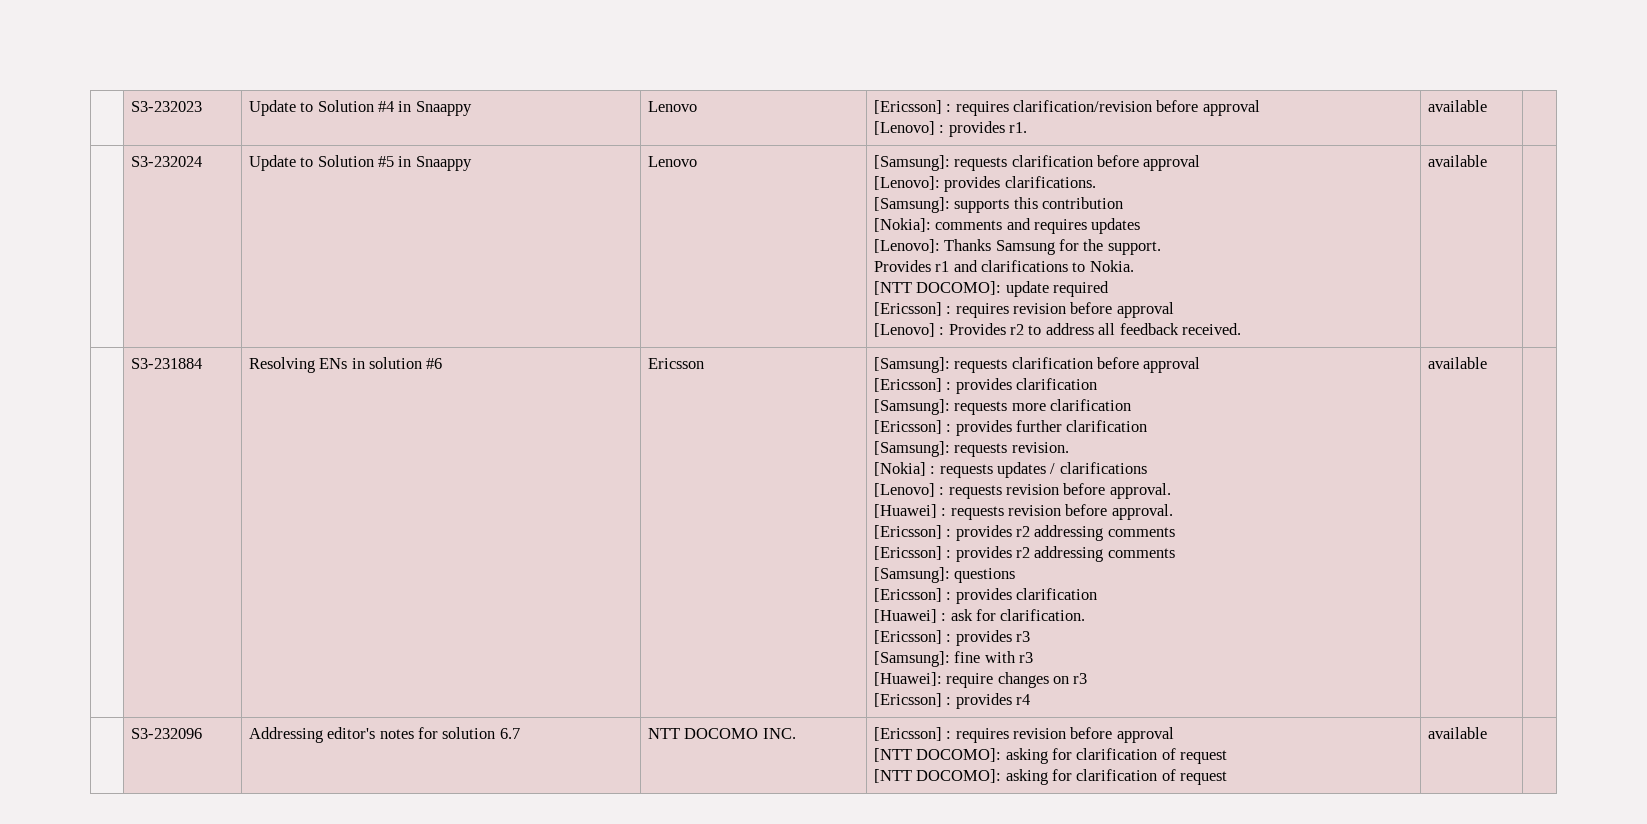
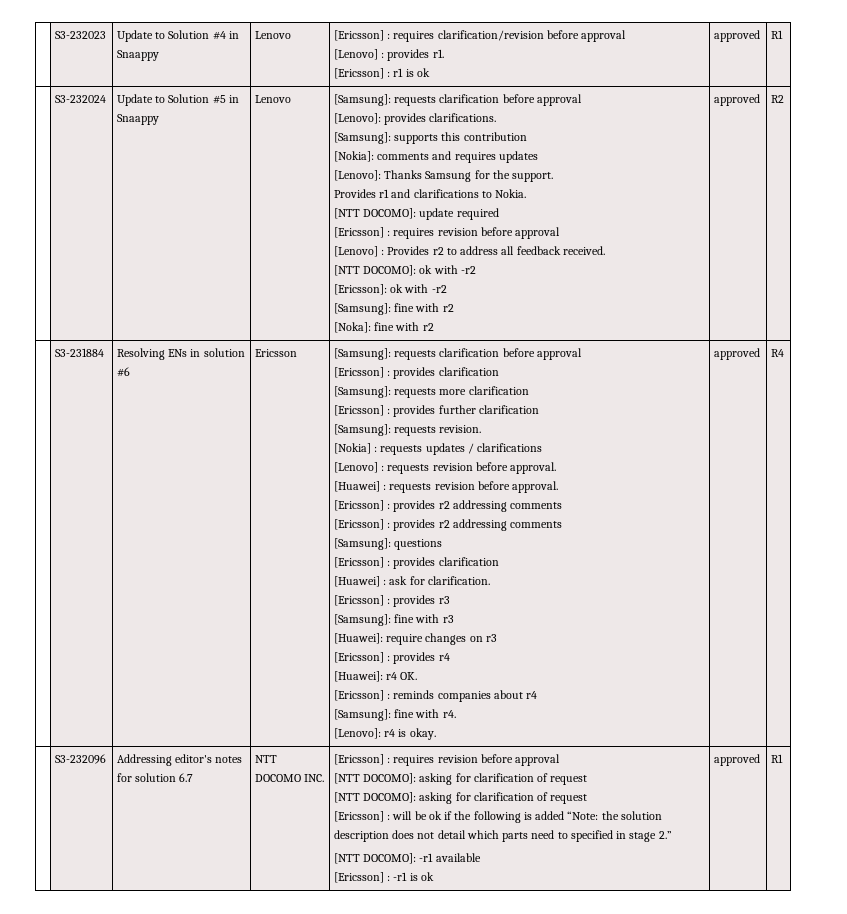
[1427,100,1487,112] | available | -> [333,68,430,79] [713,30,760,42] [770,30,783,39] // [Ericsson] : r1 is ok | approved | R1
[1427,155,1487,167] | available | -> [333,265,476,276] [333,284,447,295] [333,303,454,315] [333,322,434,333] [713,94,760,106] [770,95,784,103] // [NTT DOCOMO]: ok with -r2 // [Ericsson]: ok with -r2 // [Samsung]: fine with r2 // [Noka]: fine with r2 | approved | R2
[1427,357,1487,369] | available | -> [333,671,418,682] [333,690,538,702] [333,709,456,721] [333,728,436,740] [713,348,760,360] [770,349,784,357] // [Huawei]: r4 OK. // [Ericsson] : reminds companies about r4 // [Samsung]: fine with r4. // [Lenovo]: r4 is okay. | approved | R4
[1427,727,1487,739] | available | -> [333,811,662,823] [333,830,672,842] [333,853,481,864] [333,872,434,883] [713,754,760,766] [770,754,783,763] // [Ericsson] : will be ok if the following is added “Note: the solution description does not detail which parts need to specified in stage 2.” // [NTT DOCOMO]: -r1 available // [Ericsson] : -r1 is ok | approved | R1

